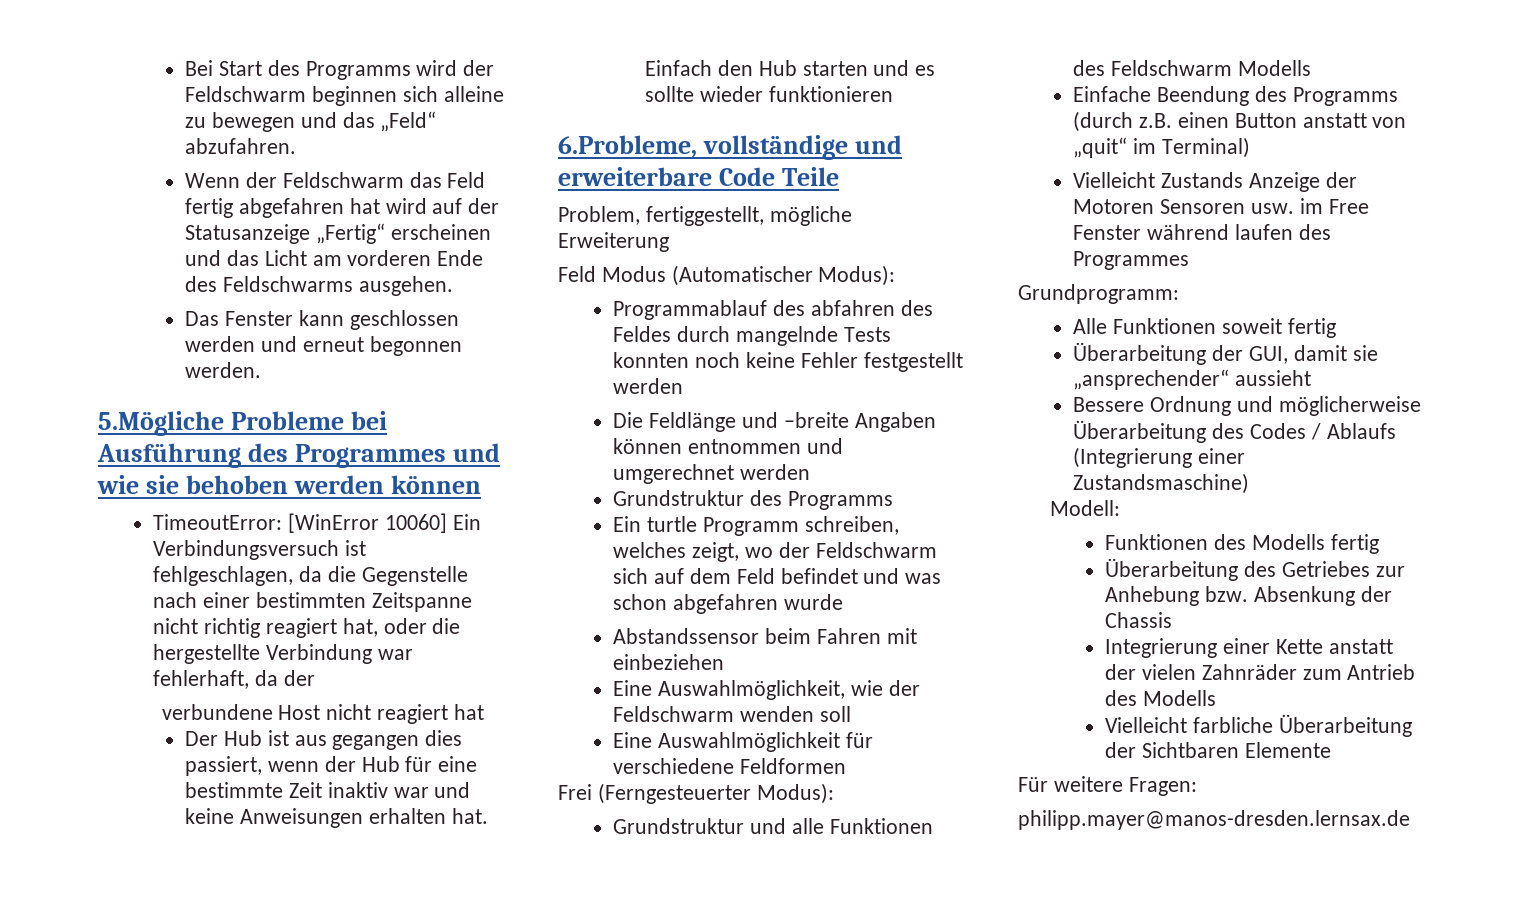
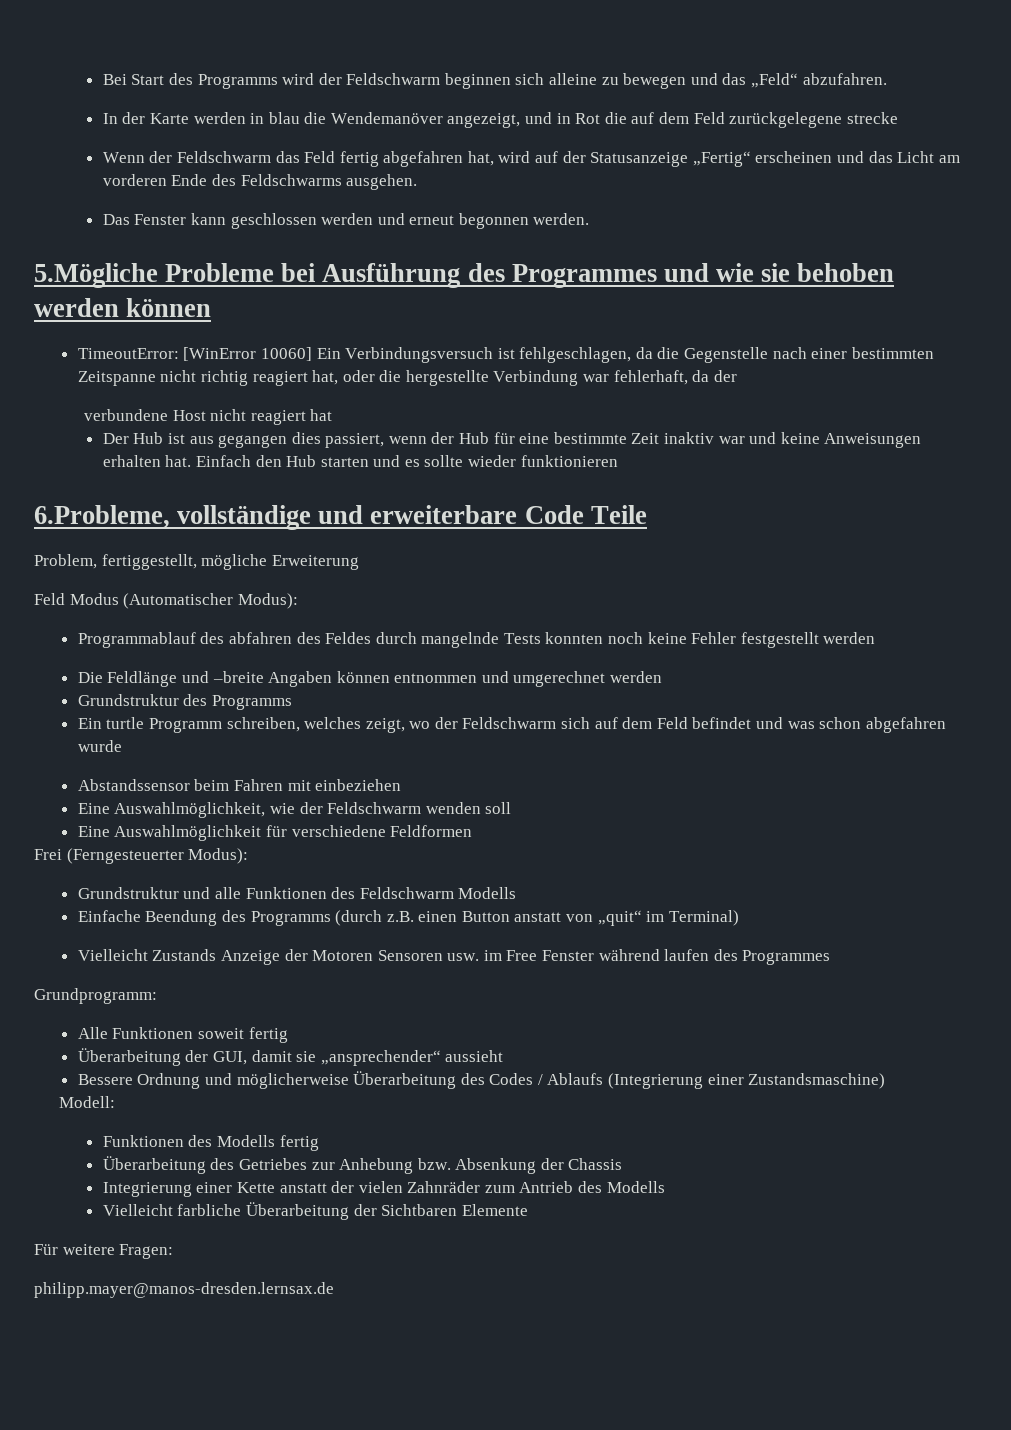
(297, 146) none -> [102,112,898,128] // In der Karte werden in blau die Wendemanöver angezeigt, und in Rot die auf dem Feld zurückgelegene strecke
[349,198,380,214] hat -> [467,151,494,166] hat,

